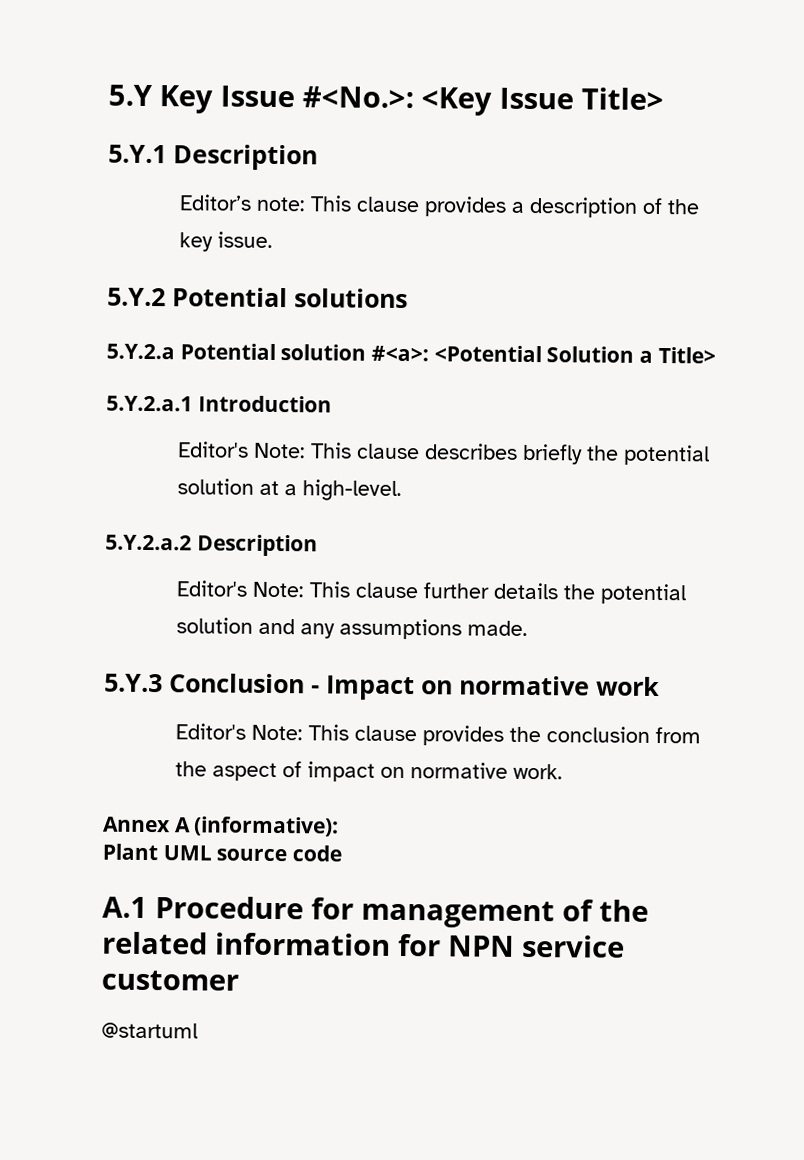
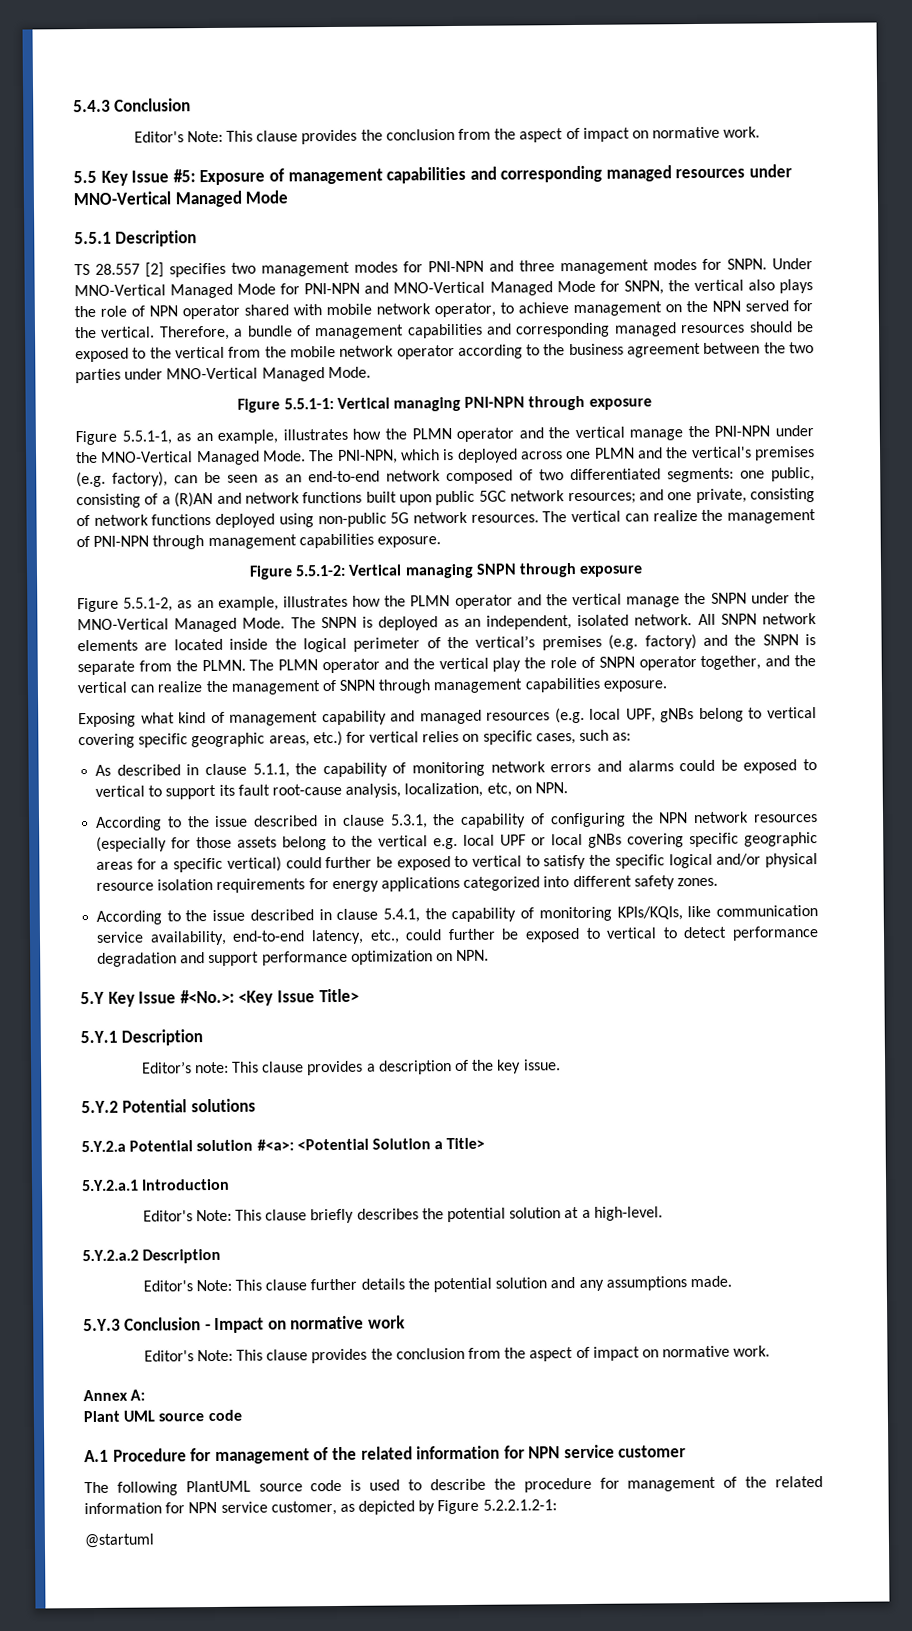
(108, 95) none -> [73,98,192,113] [133,126,761,145] [73,164,793,186] [73,190,289,208] [74,230,198,247] [74,258,813,278] [74,279,813,299] [74,300,813,320] [74,321,814,341] [75,342,814,363] [75,366,371,384] [237,395,652,413] [75,425,814,446] [76,446,816,466] [76,467,815,488] [76,488,815,509] [76,509,816,528] [76,533,441,550] [248,563,644,580] [77,592,816,613] [77,613,817,633] [77,634,816,653] [77,655,817,676] [77,677,667,695] [78,707,817,728] [78,729,632,749] [95,759,818,778] [95,782,568,800] [95,811,818,831] [96,832,818,852] [96,853,819,873] [96,875,718,893] [96,905,818,925] [96,926,819,946] [97,949,490,967] 5.4.3 Conclusion // Editor's Note: This clause provides the conclusion from the aspect of impact on normative work. // 5.5 Key Issue #5: Exposure of management capabilities and corresponding managed resources under MNO-Vertical Managed Mode // 5.5.1 Description // TS 28.557 [2] specifies two management modes for PNI-NPN and three management modes for SNPN. Under MNO-Vertical Managed Mode for PNI-NPN and MNO-Vertical Managed Mode for SNPN, the vertical also plays the role of NPN operator shared with mobile network operator, to achieve management on the NPN served for the vertical. Therefore, a bundle of management capabilities and corresponding managed resources should be exposed to the vertical from the mobile network operator according to the business agreement between the two parties under MNO-Vertical Managed Mode. // Figure 5.5.1-1: Vertical managing PNI-NPN through exposure // Figure 5.5.1-1, as an example, illustrates how the PLMN operator and the vertical manage the PNI-NPN under the MNO-Vertical Managed Mode. The PNI-NPN, which is deployed across one PLMN and the vertical's premises (e.g. factory), can be seen as an end-to-end network composed of two differentiated segments: one public, consisting of a (R)AN and network functions built upon public 5GC network resources; and one private, consisting of network functions deployed using non-public 5G network resources. The vertical can realize the management of PNI-NPN through management capabilities exposure. // Figure 5.5.1-2: Vertical managing SNPN through exposure // Figure 5.5.1-2, as an example, illustrates how the PLMN operator and the vertical manage the SNPN under the MNO-Vertical Managed Mode. The SNPN is deployed as an independent, isolated network. All SNPN network elements are located inside the logical perimeter of the vertical’s premises (e.g. factory) and the SNPN is separate from the PLMN. The PLMN operator and the vertical play the role of SNPN operator together, and the vertical can realize the management of SNPN through management capabilities exposure. // Exposing what kind of management capability and managed resources (e.g. local UPF, gNBs belong to vertical covering specific geographic areas, etc.) for vertical relies on specific cases, such as: // As described in clause 5.1.1, the capability of monitoring network errors and alarms could be exposed to vertical to support its fault root-cause analysis, localization, etc, on NPN. // According to the issue described in clause 5.3.1, the capability of configuring the NPN network resources (especially for those assets belong to the vertical e.g. local UPF or local gNBs covering specific geographic areas for a specific vertical) could further be exposed to vertical to satisfy the specific logical and/or physical resource isolation requirements for energy applications categorized into different safety zones. // According to the issue described in clause 5.4.1, the capability of monitoring KPIs/KQIs, like communication service availability, end-to-end latency, etc., could further be exposed to vertical to detect performance degradation and support performance optimization on NPN. //
[424,443,584,465] describes briefly -> [310,1208,419,1224] briefly describes
[174,816,340,837] A (informative): -> [130,1389,146,1401] A:
(239, 980) none -> [84,1476,824,1496] [84,1499,557,1516] // The following PlantUML source code is used to describe the procedure for management of the related information for NPN service customer, as depicted by Figure 5.2.2.1.2-1:

